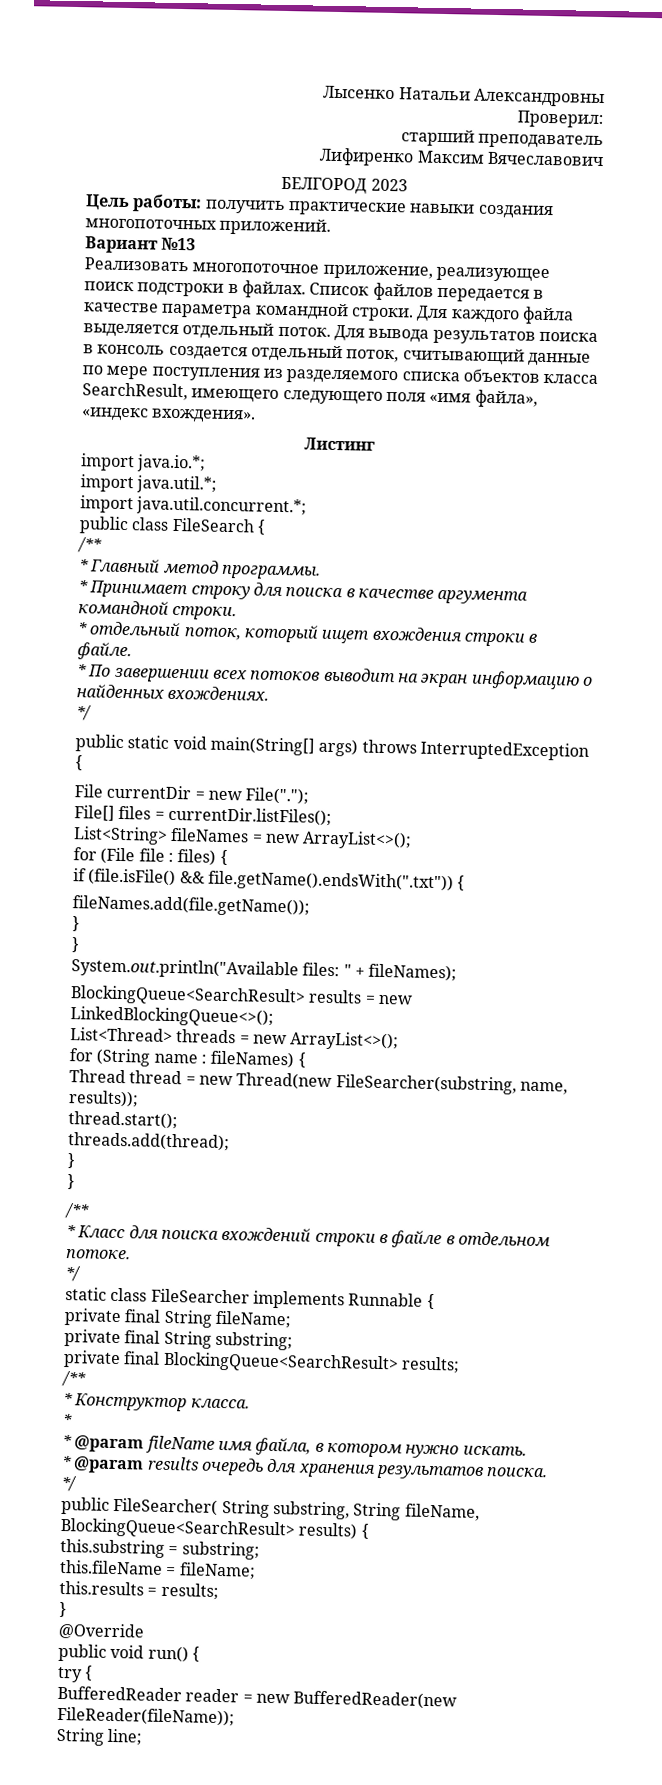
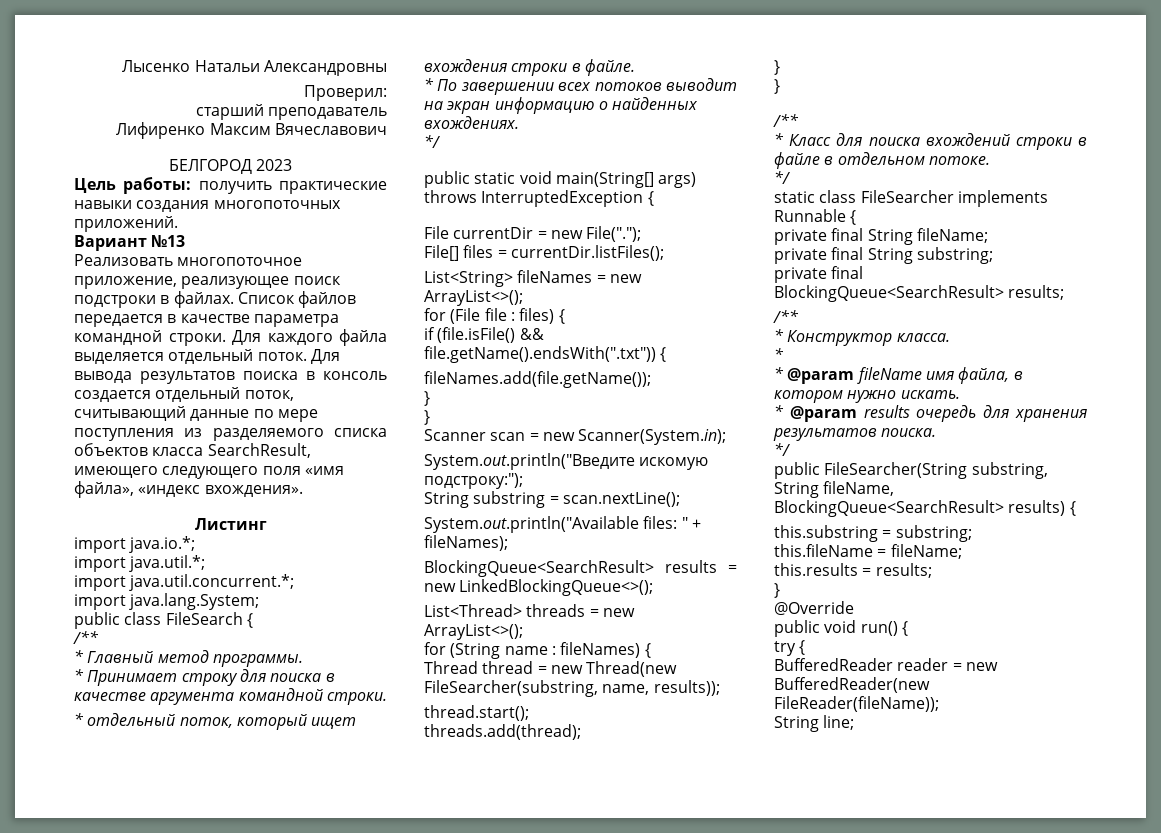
(308, 506) none -> [74,593,260,610] // import java.lang.System;
(80, 945) none -> [424,429,727,445] [424,453,709,470] [424,473,523,489] [424,491,680,508] // Scanner scan = new Scanner(System.in); // System.out.println("Введите искомую подстроку:"); // String substring = scan.nextLine();
[113,1497,270,1518] FileSearcher( String -> [824,462,968,479] FileSearcher(String

